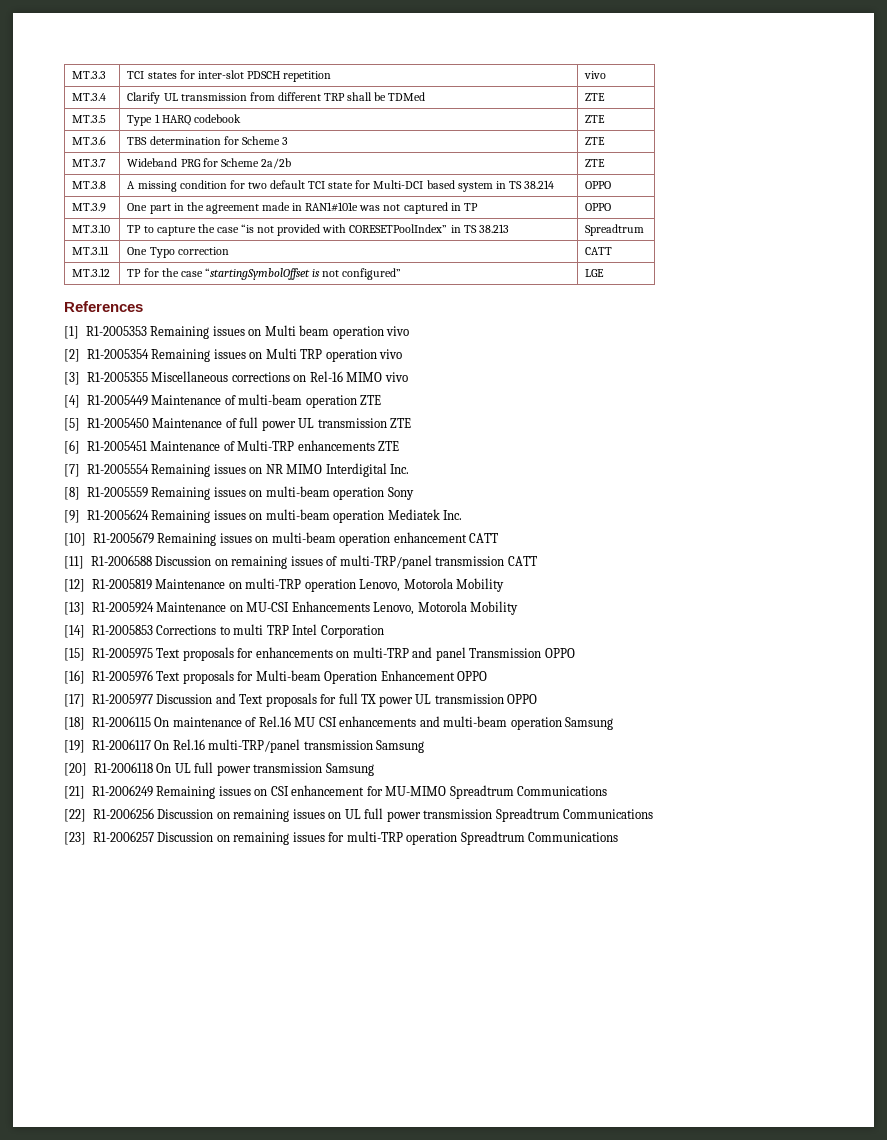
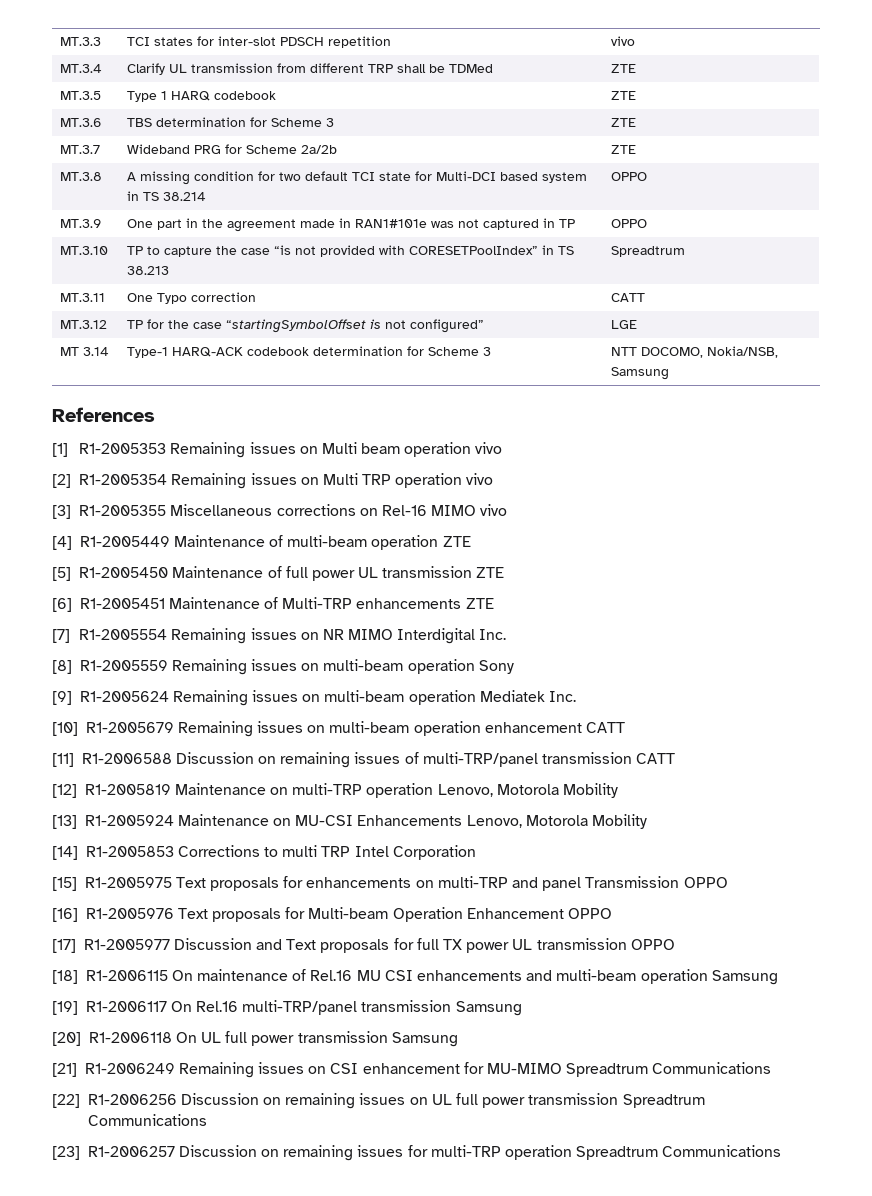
(605, 273) none -> [60,347,110,356] [127,346,492,358] [611,346,779,358] [611,367,670,380] // MT 3.14 | Type-1 HARQ-ACK codebook determination for Scheme 3 | NTT DOCOMO, Nokia/NSB, Samsung

